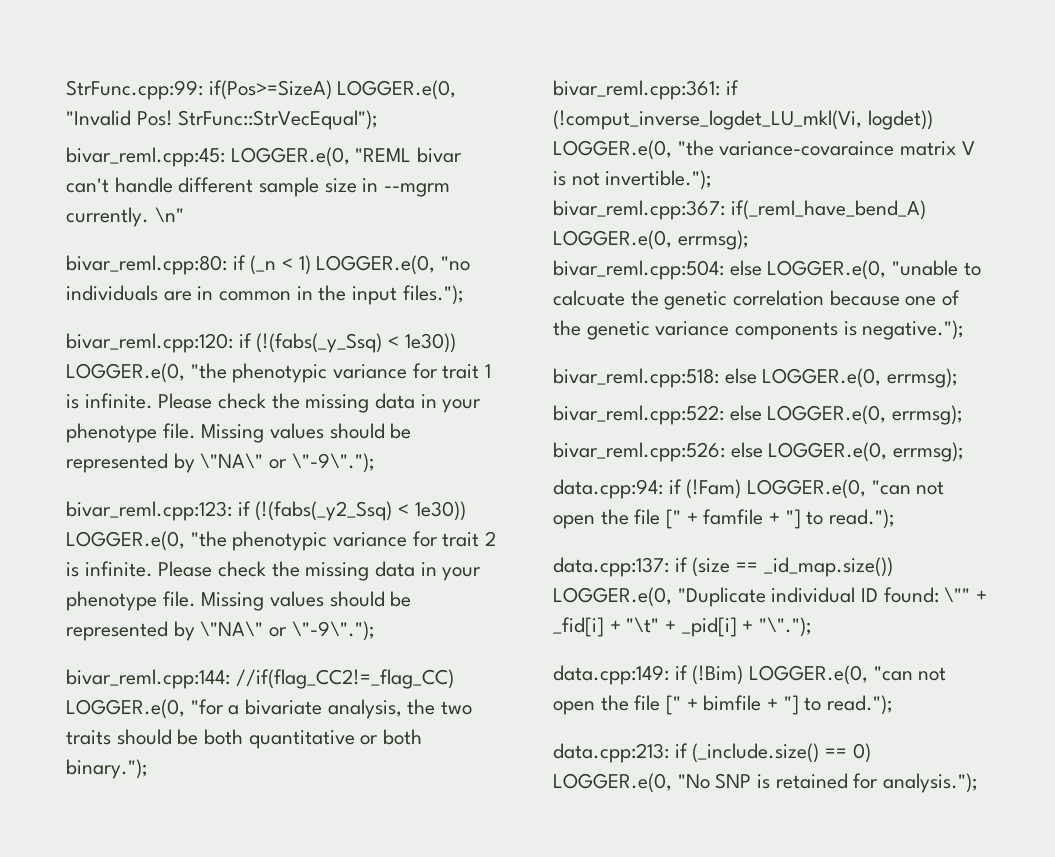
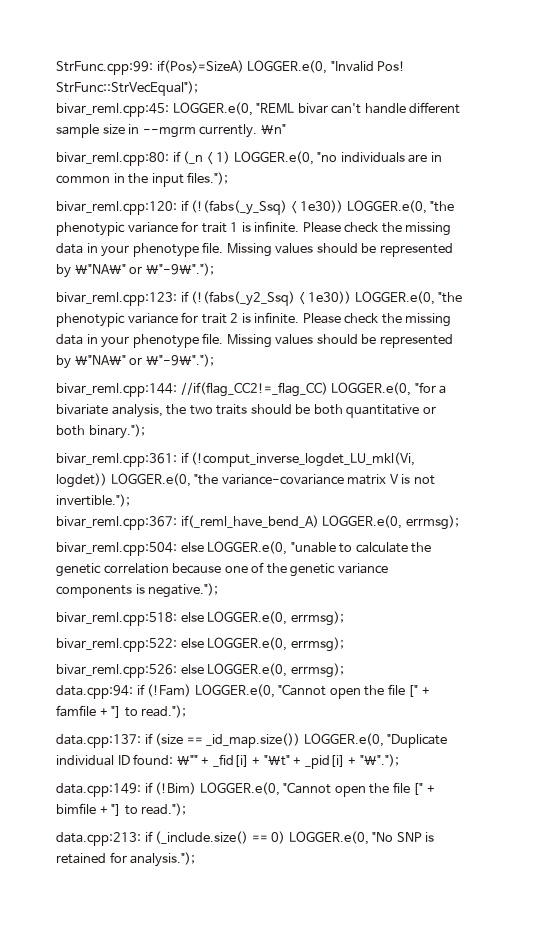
[719,141,895,156] variance-covaraince -> [221,474,344,485] variance-covariance
[553,290,625,306] calcuate -> [355,542,408,553] calculate
[871,480,945,495] "can not -> [278,684,327,696] "Cannot
[873,666,947,681] "can not -> [283,782,332,794] "Cannot

